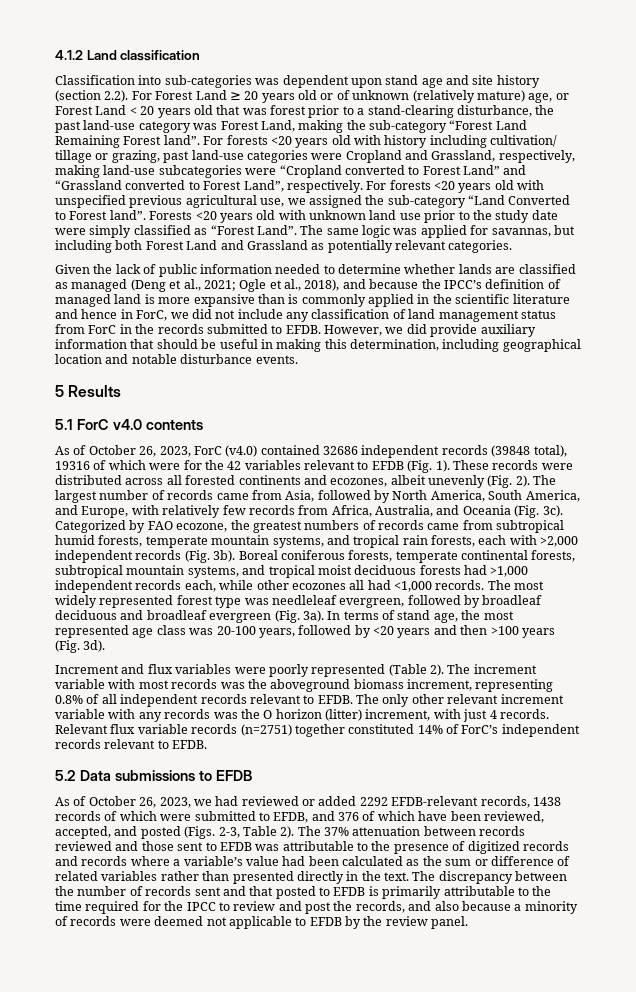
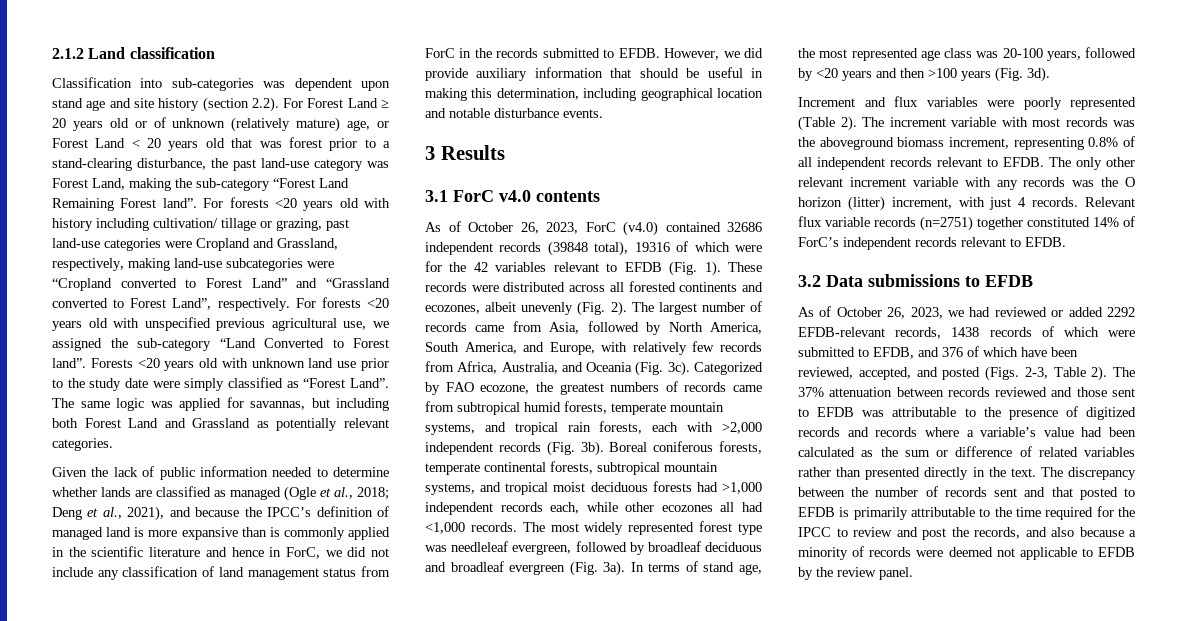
[55,50,83,60] 4.1.2 -> [52,48,84,59] 2.1.2
[130,279,340,292] (Deng et al., 2021; Ogle et al., 2018), -> [284,486,389,501] [52,506,165,521] (Ogle et al., 2018; Deng et al., 2021),
[55,385,64,397] 5 -> [425,146,435,160] 3
[55,419,73,430] 5.1 -> [425,190,448,202] 3.1
[55,770,76,781] 5.2 -> [798,275,821,287] 3.2

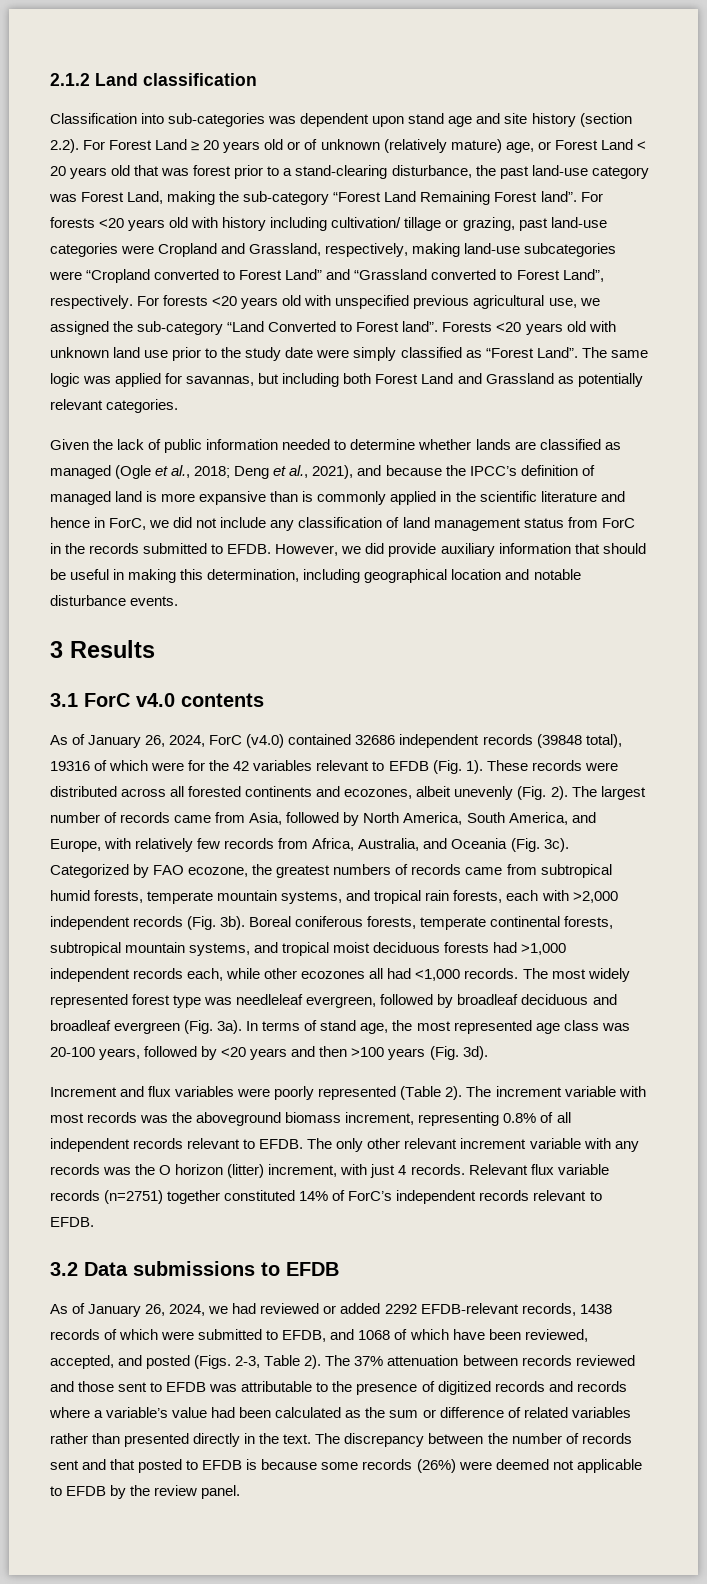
[468,222,578,234] October 26, 2023, -> [88,735,206,748] January 26, 2024,
[836,307,943,319] October 26, 2023, -> [88,1304,206,1317] January 26, 2024,
[942,347,963,357] 376 -> [358,1330,391,1340] 1068
[853,506,1135,520] [798,527,1136,540] [798,546,912,560] primarily attributable to the time required for the IPCC to review and post the records, and also because a minority of records -> [261,1459,456,1473] because some records (26%)

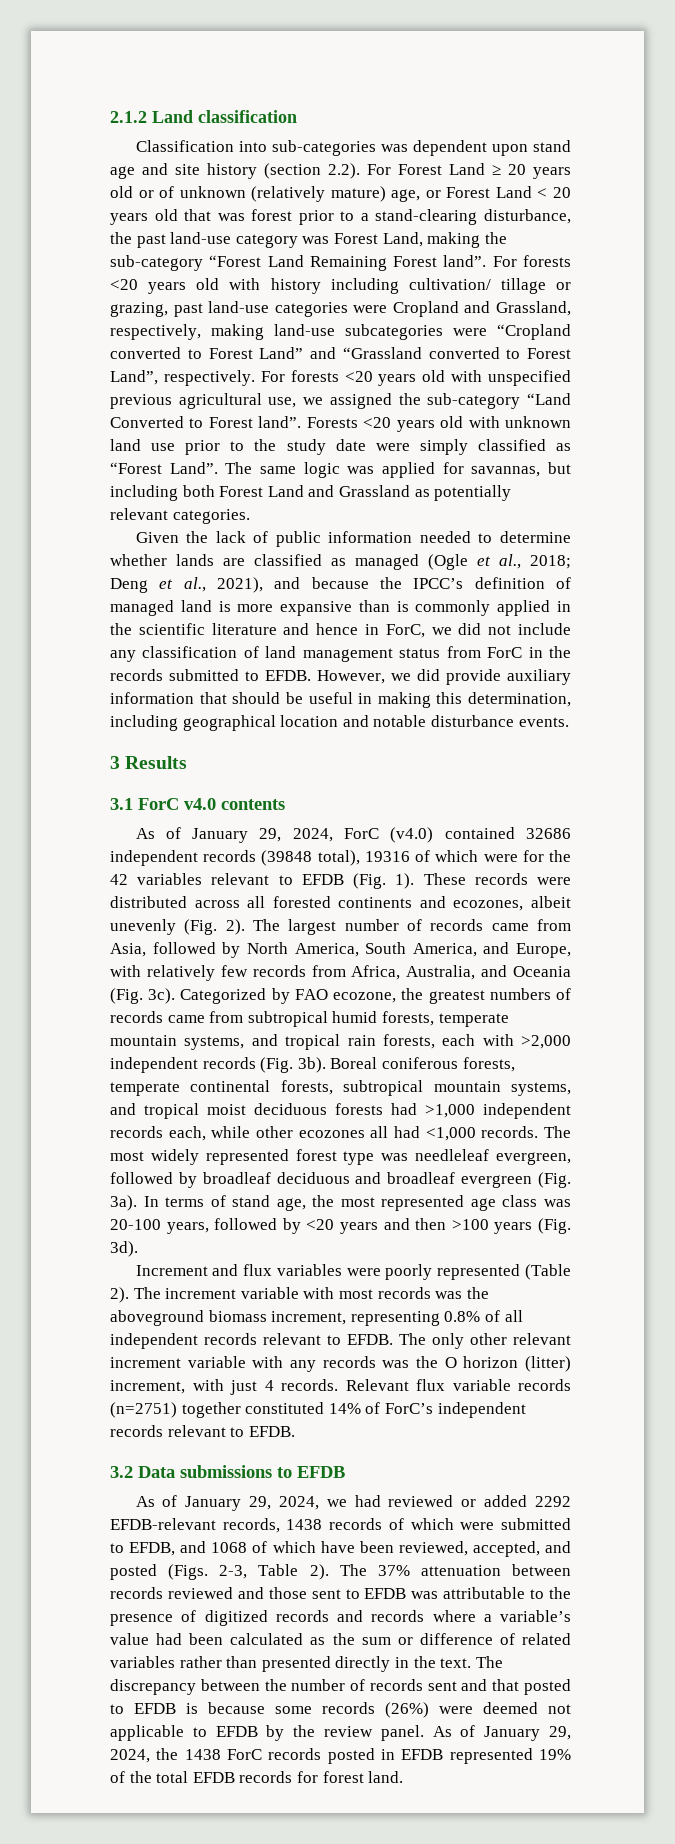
[145,735,166,747] 26, -> [259,828,282,842] 29,
[145,1304,166,1316] 26, -> [249,1496,272,1510] 29,
(241, 1492) none -> [432,1725,571,1741] [110,1748,571,1764] [110,1771,404,1783] As of January 29, 2024, the 1438 ForC records posted in EFDB represented 19% of the total EFDB records for forest land.

